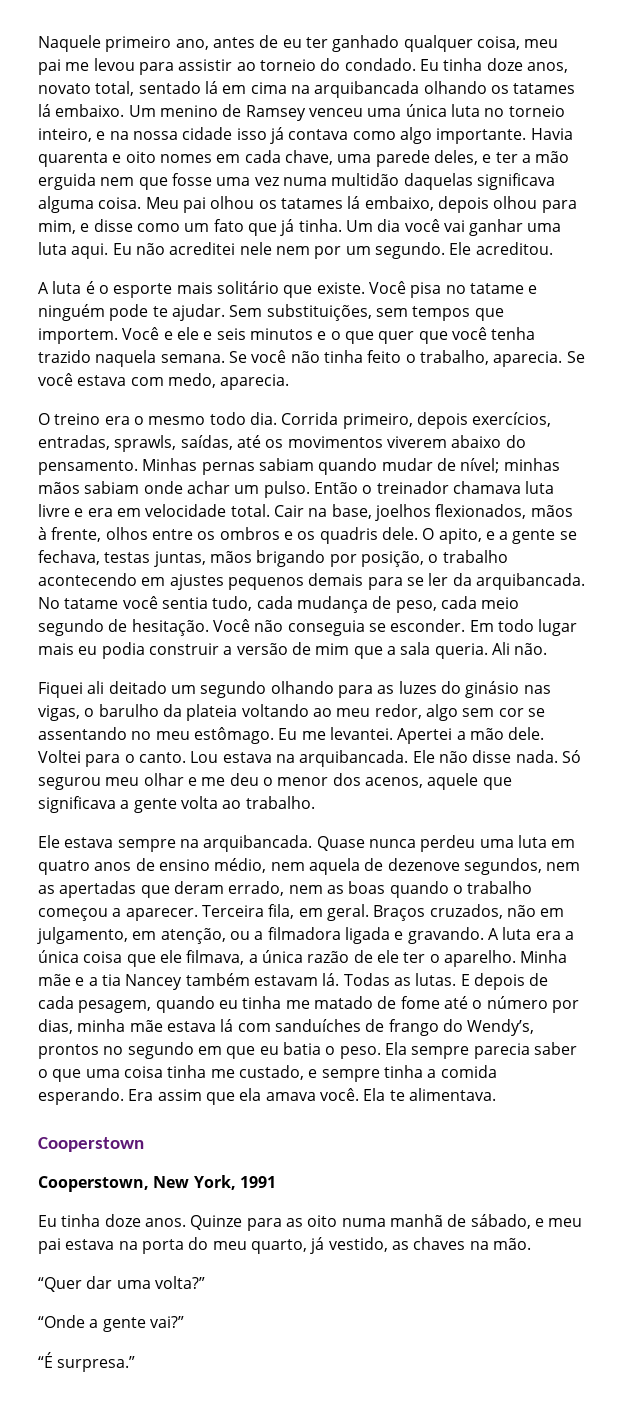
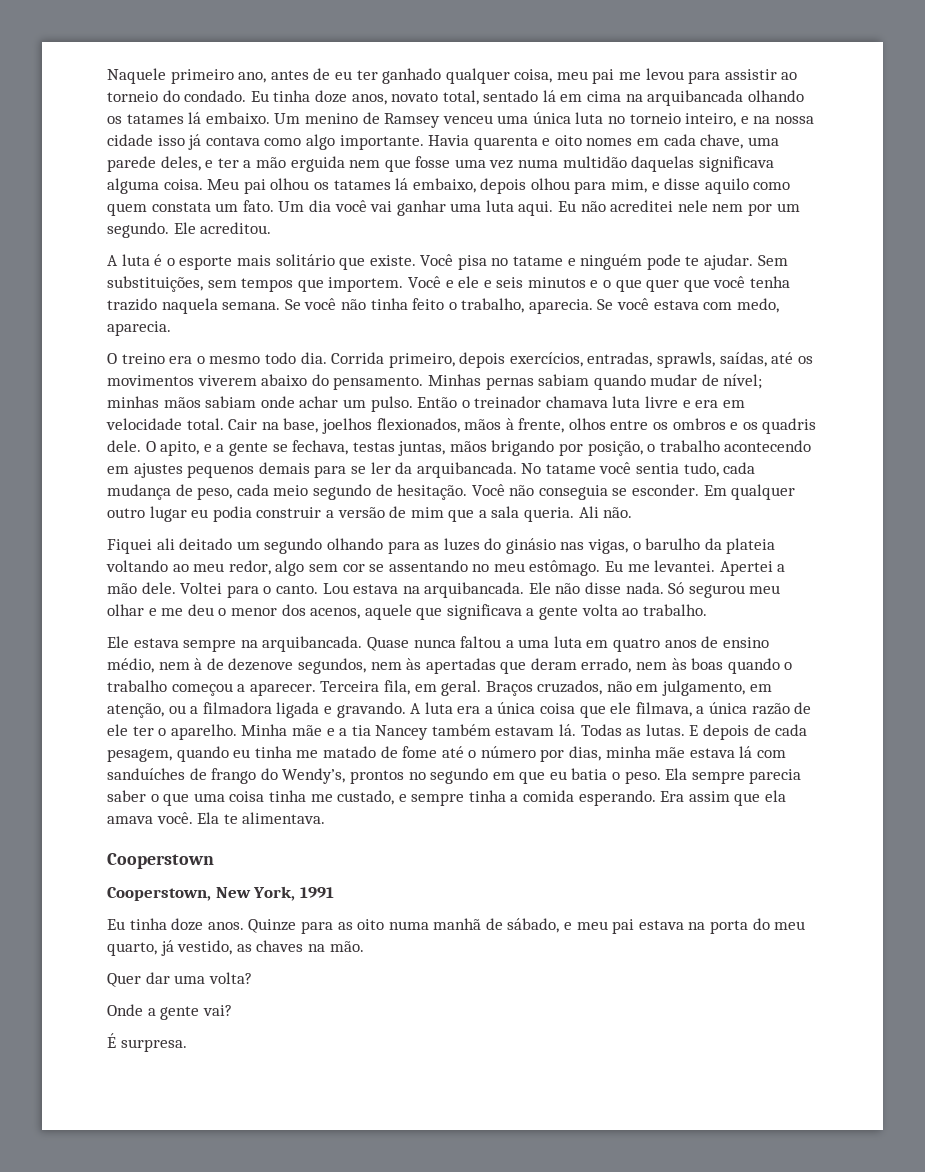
[136,219,342,236] como um fato que já tinha. -> [704,178,791,194] [107,200,274,216] aquilo como quem constata um fato.
[497,619,578,636] [38,643,74,655] todo lugar mais -> [731,484,796,500] [107,506,187,522] qualquer outro lugar
[420,835,476,852] perdeu -> [460,636,514,648] faltou a
[308,858,360,875] aquela -> [194,658,203,670] à
[38,885,55,894] as -> [406,658,422,670] às
[326,885,344,894] as -> [671,658,687,670] às
[38,1277,82,1292] “Quer -> [107,973,141,987] Quer
[154,1276,205,1289] [38,1315,184,1332] [38,1352,136,1372] volta?” // “Onde a gente vai?” // “É surpresa.” -> [208,972,252,984] [107,1004,232,1020] [107,1033,187,1052] volta? // Onde a gente vai? // É surpresa.

